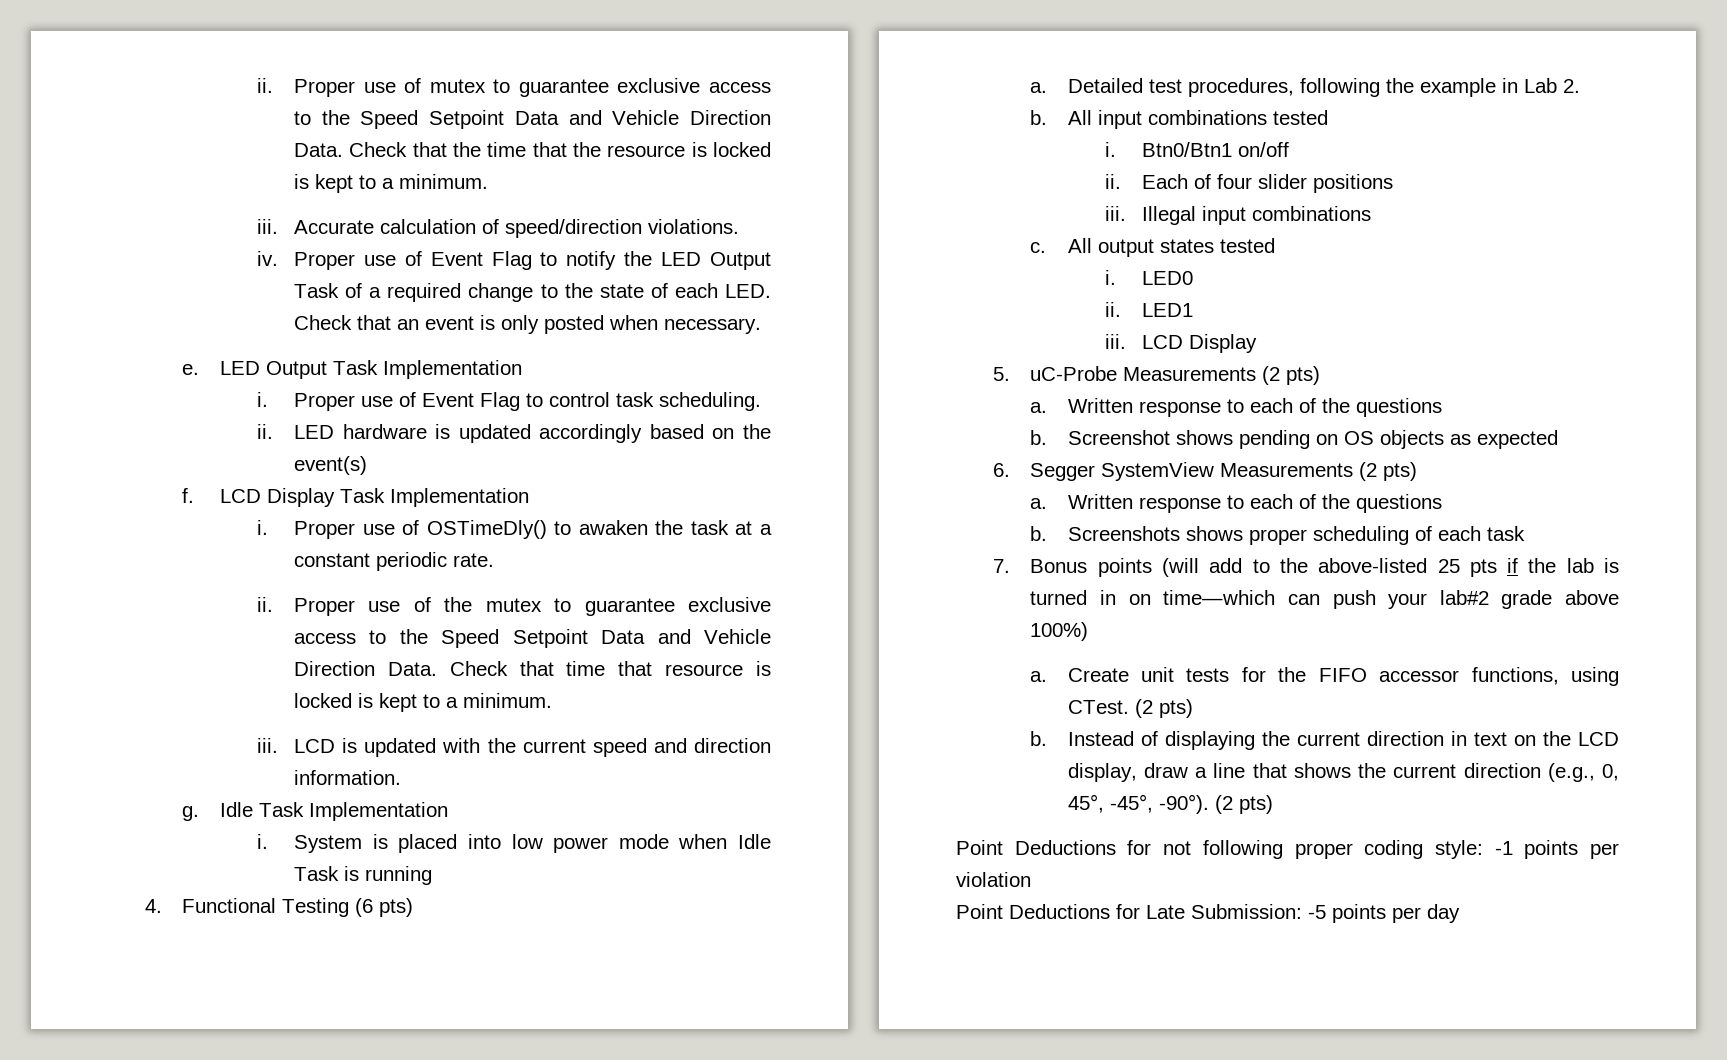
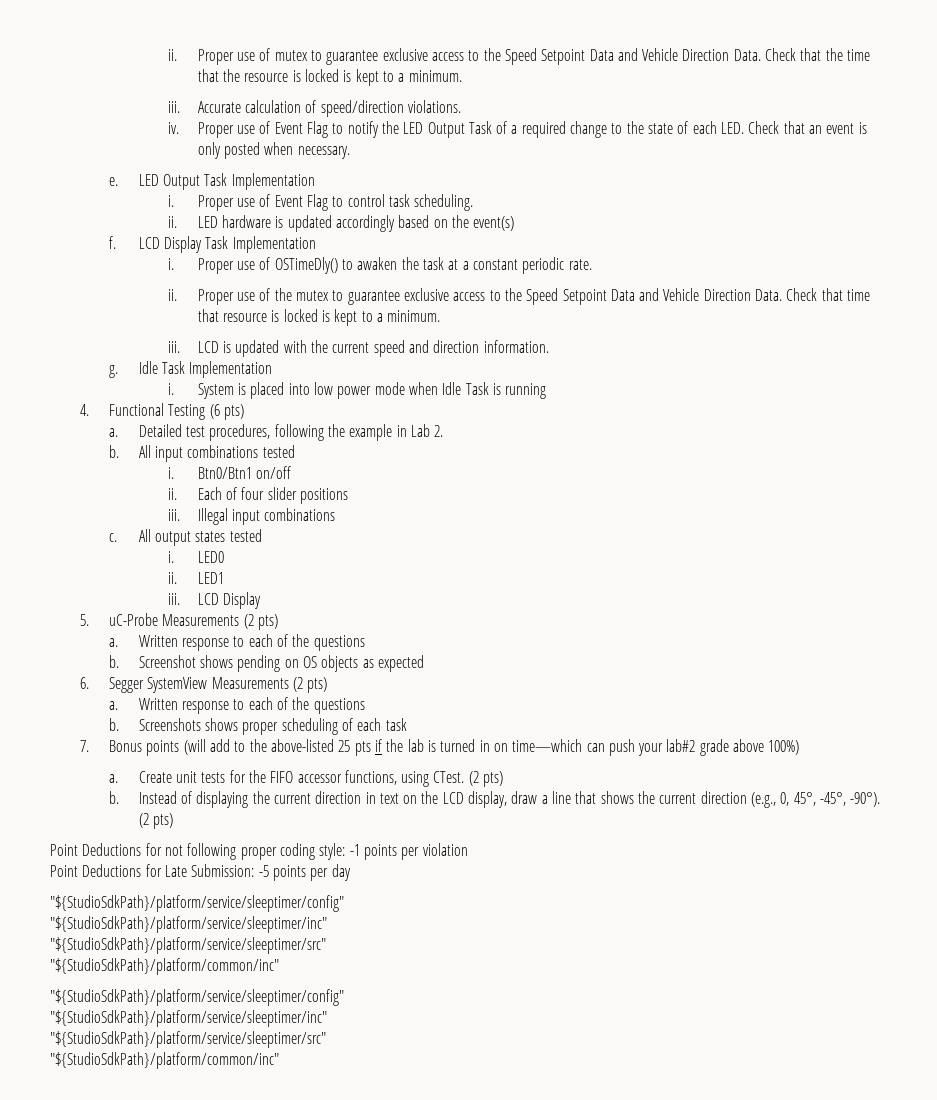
(1460, 913) none -> [50,895,344,912] [50,916,327,933] [50,937,326,954] [50,958,279,975] [50,989,344,1006] [50,1010,327,1027] [50,1031,326,1048] [50,1052,279,1069] // "${StudioSdkPath}/platform/service/sleeptimer/config" // "${StudioSdkPath}/platform/service/sleeptimer/inc" // "${StudioSdkPath}/platform/service/sleeptimer/src" // "${StudioSdkPath}/platform/common/inc" // "${StudioSdkPath}/platform/service/sleeptimer/config" // "${StudioSdkPath}/platform/service/sleeptimer/inc" // "${StudioSdkPath}/platform/service/sleeptimer/src" // "${StudioSdkPath}/platform/common/inc"

